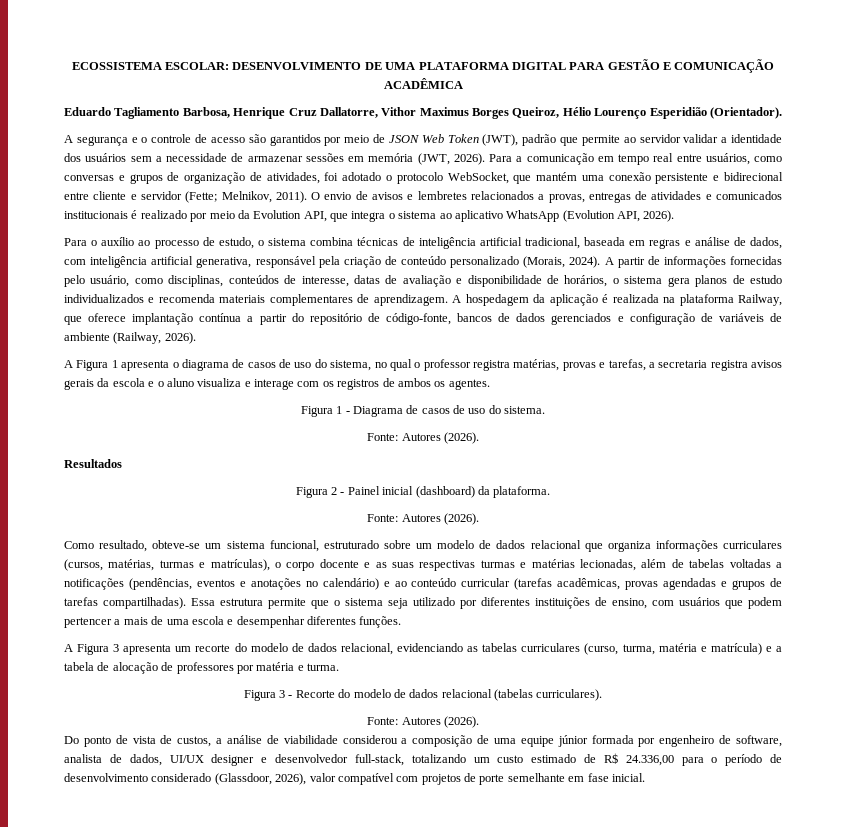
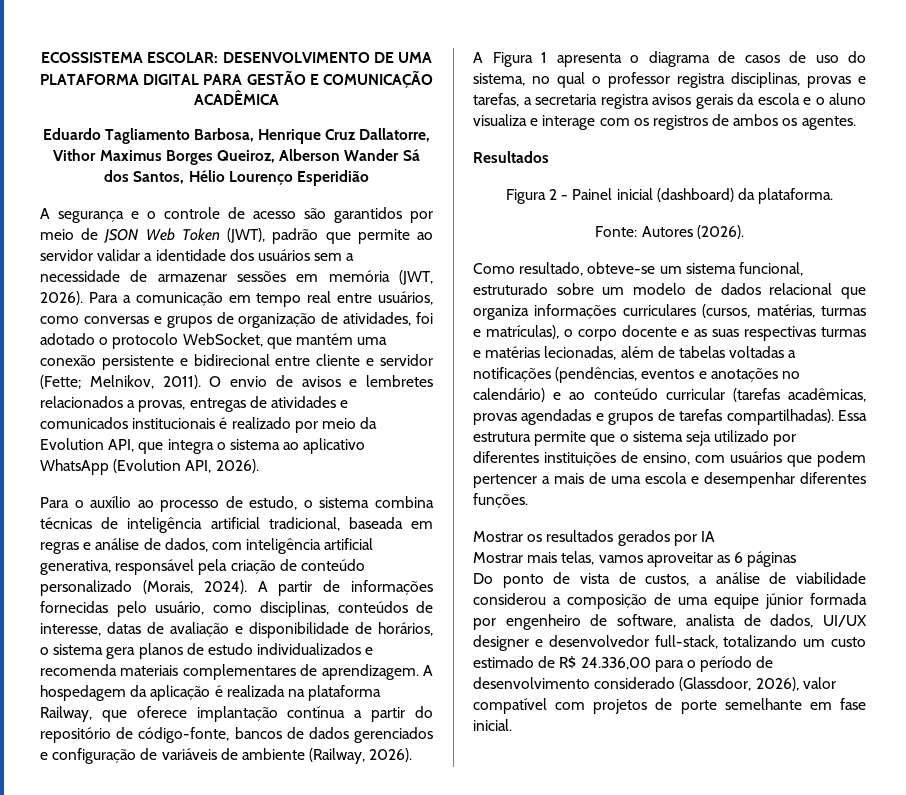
(560, 112) none -> [279,149,420,161] [104,170,185,184] Alberson Wander Sá dos Santos,
[709,107,782,119] (Orientador). -> (369, 178) none
[513,359,560,371] matérias, -> [731,72,800,88] disciplinas,
[300,405,546,417] [367,432,479,444] // Figura 1 - Diagrama de casos de uso do sistema. // Fonte: Autores (2026). -> (856, 123) none
[64,643,782,655] [64,662,339,674] [243,689,603,701] [367,716,479,728] A Figura 3 apresenta um recorte do modelo de dados relacional, evidenciando as tabelas curriculares (curso, turma, matéria e matrícula) e a tabela de alocação de professores por matéria e turma. // Figura 3 - Recorte do modelo de dados relacional (tabelas curriculares). // Fonte: Autores (2026). -> [473,530,715,546] [473,551,797,567] Mostrar os resultados gerados por IA // Mostrar mais telas, vamos aproveitar as 6 páginas

